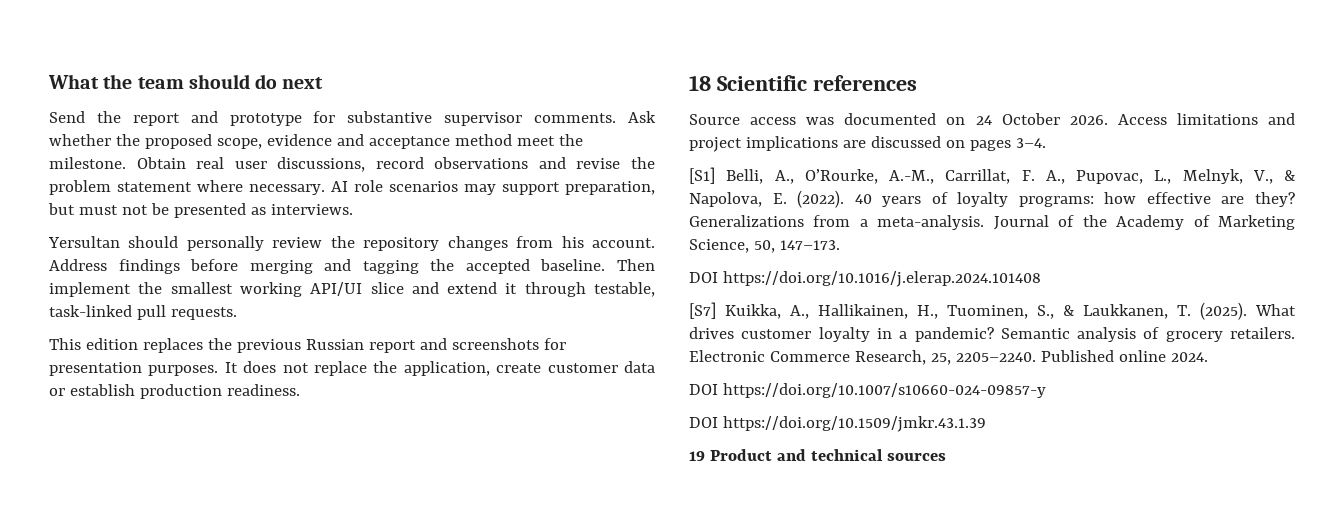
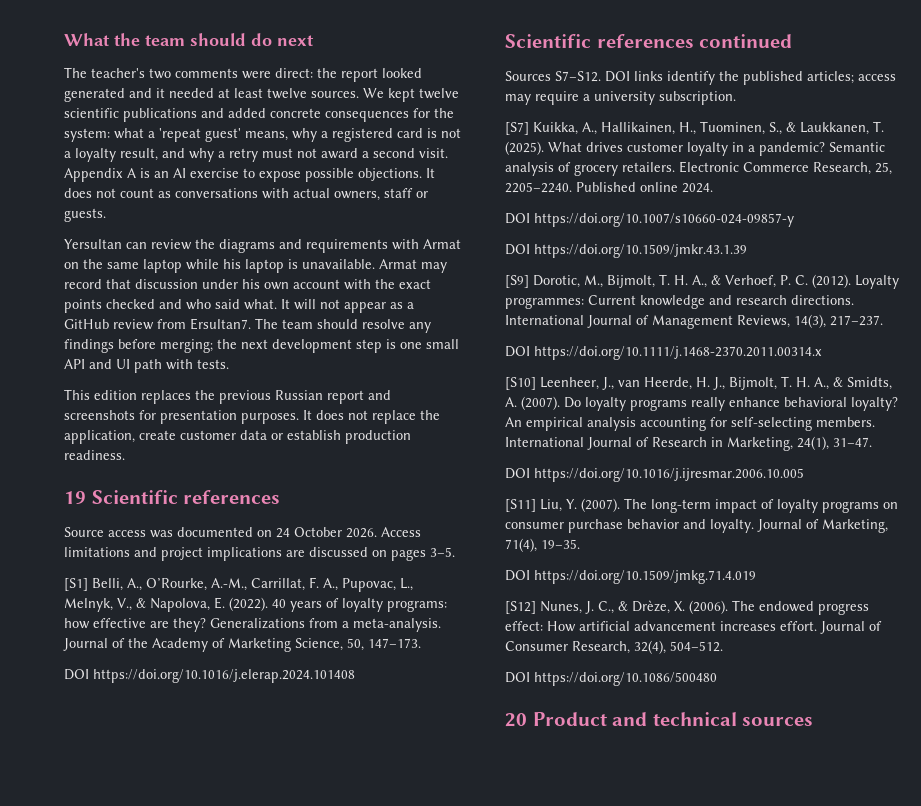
[49,111,657,126] [49,134,583,149] [49,157,655,172] [49,180,655,195] [48,203,353,218] [48,236,655,251] [49,259,655,274] [49,282,655,297] [49,305,237,320] Send the report and prototype for substantive supervisor comments. Ask whether the proposed scope, evidence and acceptance method meet the milestone. Obtain real user discussions, record observations and revise the problem statement where necessary. AI role scenarios may support preparation, but must not be presented as interviews. // Yersultan should personally review the repository changes from his account. Address findings before merging and tagging the accepted baseline. Then implement the smallest working API/UI slice and extend it through testable, task-linked pull requests. -> [64,67,422,82] [64,88,459,102] [64,108,454,122] [64,128,461,142] [64,148,448,162] [64,168,435,182] [64,188,428,201] [64,208,106,222] [64,239,461,253] [64,259,447,273] [64,279,431,290] [64,299,414,313] [64,318,431,333] [64,339,459,353] [64,359,229,373] The teacher's two comments were direct: the report looked generated and it needed at least twelve sources. We kept twelve scientific publications and added concrete consequences for the system: what a 'repeat guest' means, why a registered card is not a loyalty result, and why a retry must not award a second visit. Appendix A is an AI exercise to expose possible objections. It does not count as conversations with actual owners, staff or guests. // Yersultan can review the diagrams and requirements with Armat on the same laptop while his laptop is unavailable. Armat may record that discussion under his own account with the exact points checked and who said what. It will not appear as a GitHub review from Ersultan7. The team should resolve any findings before merging; the next development step is one small API and UI path with tests.
[689,75,711,91] 18 -> [64,491,86,504] 19
[1015,138,1046,148] 3–4. -> [430,547,455,557] 3–5.
(1041, 279) none -> [505,34,793,48] [505,71,896,85] [505,91,736,105] // Scientific references continued // Sources S7–S12. DOI links identify the published articles; access may require a university subscription.
[689,451,705,461] 19 -> [505,274,899,289] [505,295,854,309] [505,314,883,329] [505,346,822,360] [505,376,892,390] [505,396,898,411] [505,417,875,431] [505,436,872,451] [505,468,804,482] [505,498,898,513] [505,519,888,533] [505,538,580,552] [505,570,756,584] [505,600,869,615] [505,621,882,634] [505,640,723,654] [505,672,717,686] [505,713,527,727] [S9] Dorotic, M., Bijmolt, T. H. A., & Verhoef, P. C. (2012). Loyalty programmes: Current knowledge and research directions. International Journal of Management Reviews, 14(3), 217–237. // DOI https://doi.org/10.1111/j.1468-2370.2011.00314.x // [S10] Leenheer, J., van Heerde, H. J., Bijmolt, T. H. A., & Smidts, A. (2007). Do loyalty programs really enhance behavioral loyalty? An empirical analysis accounting for self-selecting members. International Journal of Research in Marketing, 24(1), 31–47. // DOI https://doi.org/10.1016/j.ijresmar.2006.10.005 // [S11] Liu, Y. (2007). The long-term impact of loyalty programs on consumer purchase behavior and loyalty. Journal of Marketing, 71(4), 19–35. // DOI https://doi.org/10.1509/jmkg.71.4.019 // [S12] Nunes, J. C., & Drèze, X. (2006). The endowed progress effect: How artificial advancement increases effort. Journal of Consumer Research, 32(4), 504–512. // DOI https://doi.org/10.1086/500480 // 20

